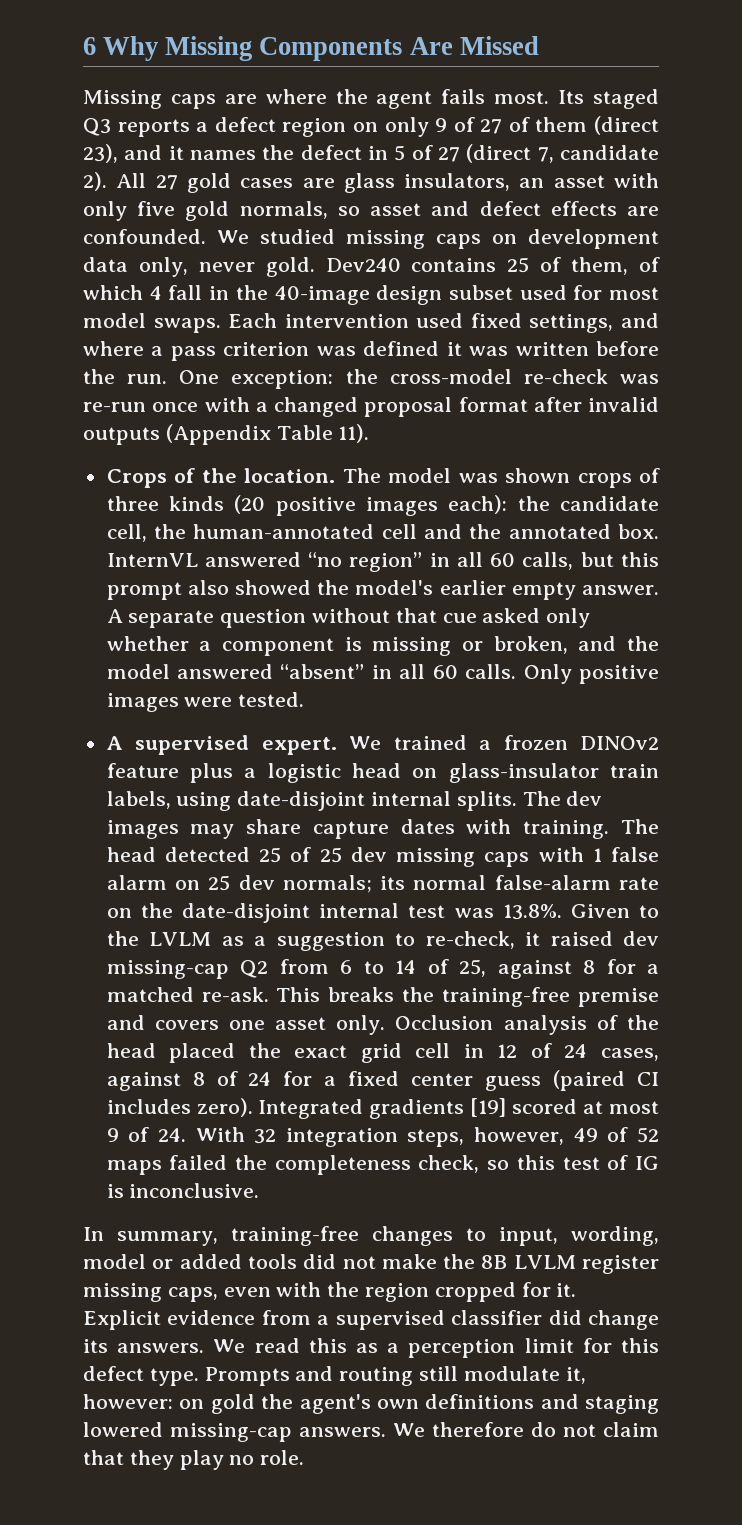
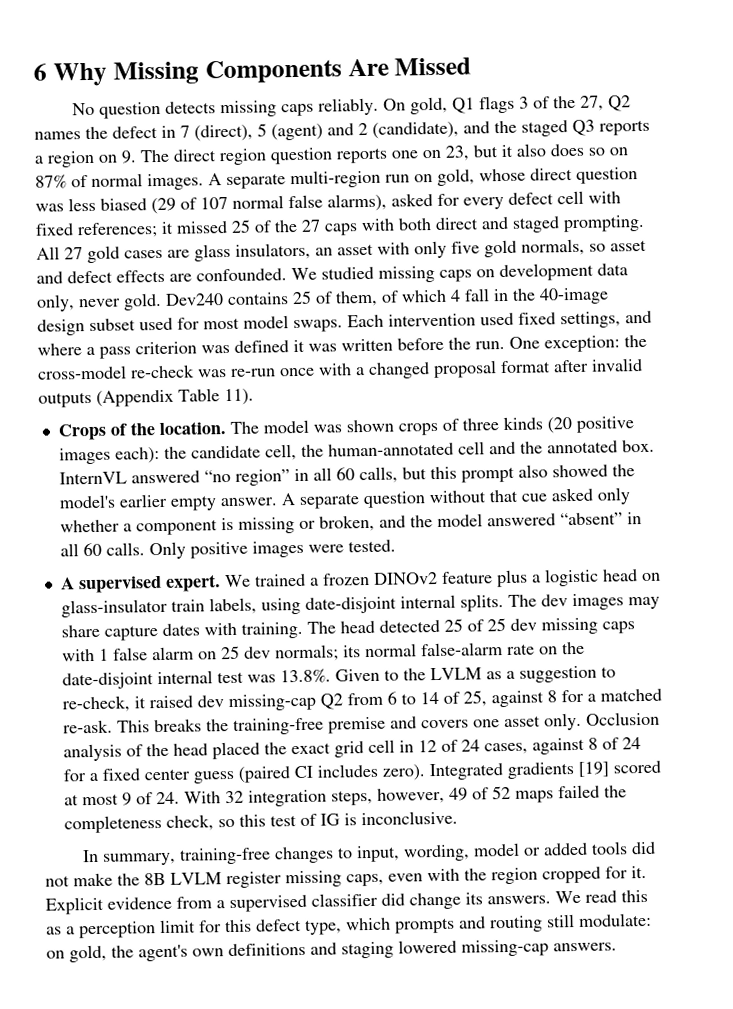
[83,89,585,109] Missing caps are where the agent fails most. Its -> [72,95,632,119] [34,120,517,142] No question detects missing caps reliably. On gold, Q1 flags 3 of the 27, Q2 names the defect in 7 (direct), 5 (agent) and 2 (candidate), and the
[214,117,276,132] defect -> (44, 159) none
[384,116,659,137] [83,144,659,163] [83,172,107,191] only 9 of 27 of them (direct 23), and it names the defect in 5 of 27 (direct 7, candidate 2). -> [121,143,628,166] [35,167,638,191] [35,190,621,215] [35,214,645,239] 9. The direct region question reports one on 23, but it also does so on 87% of normal images. A separate multi-region run on gold, whose direct question was less biased (29 of 107 normal false alarms), asked for every defect cell with fixed references; it missed 25 of the 27 caps with both direct and staged prompting.
[149,1366,586,1386] [83,1394,255,1414] type. Prompts and routing still modulate it, however: on gold -> [305,912,652,935] [46,944,107,963] type, which prompts and routing still modulate: on gold,
[393,1422,659,1437] [83,1450,305,1470] We therefore do not claim that they play no role. -> (617, 947) none

